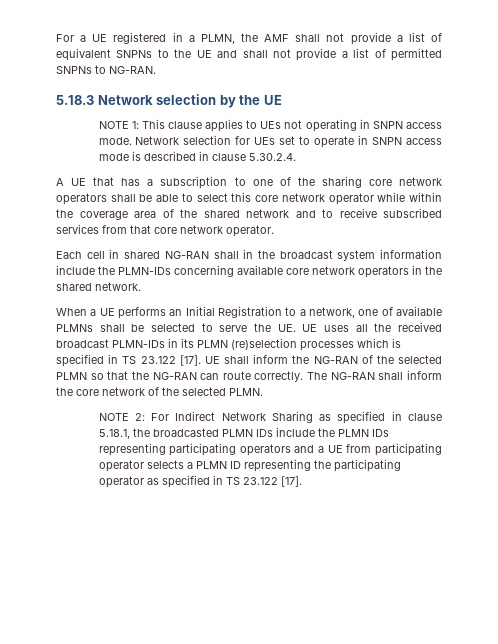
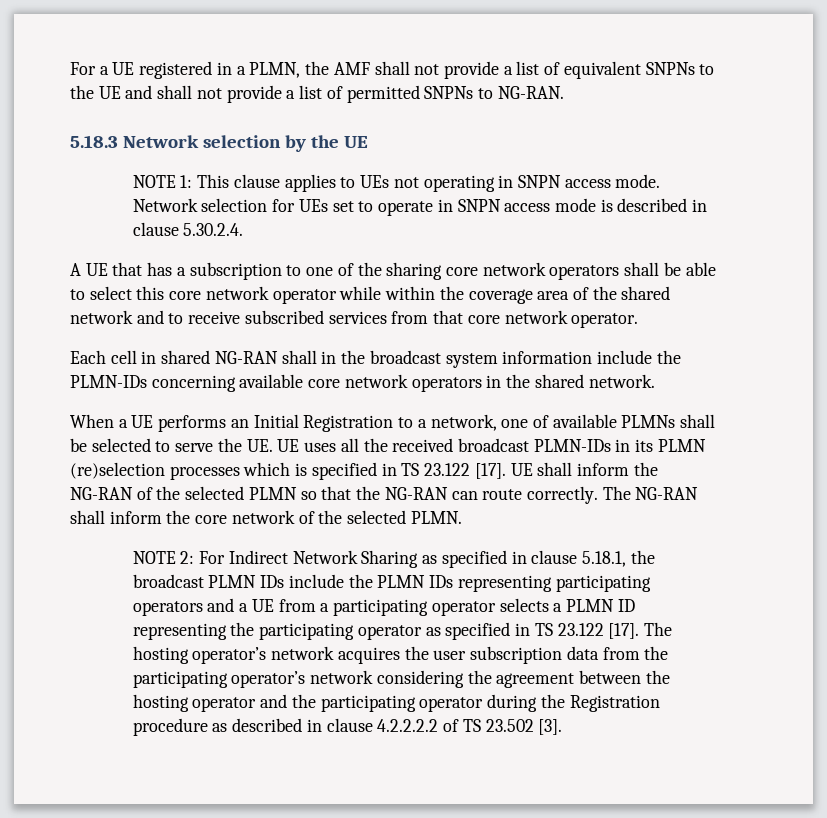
[152,428,219,437] broadcasted -> [132,574,204,588] broadcast
(372, 448) none -> [320,603,330,612] a
(302, 481) none -> [643,622,672,636] [132,646,669,664] [132,670,670,688] [132,694,660,712] [132,718,563,736] The hosting operator’s network acquires the user subscription data from the participating operator’s network considering the agreement between the hosting operator and the participating operator during the Registration procedure as described in clause 4.2.2.2.2 of TS 23.502 [3].

